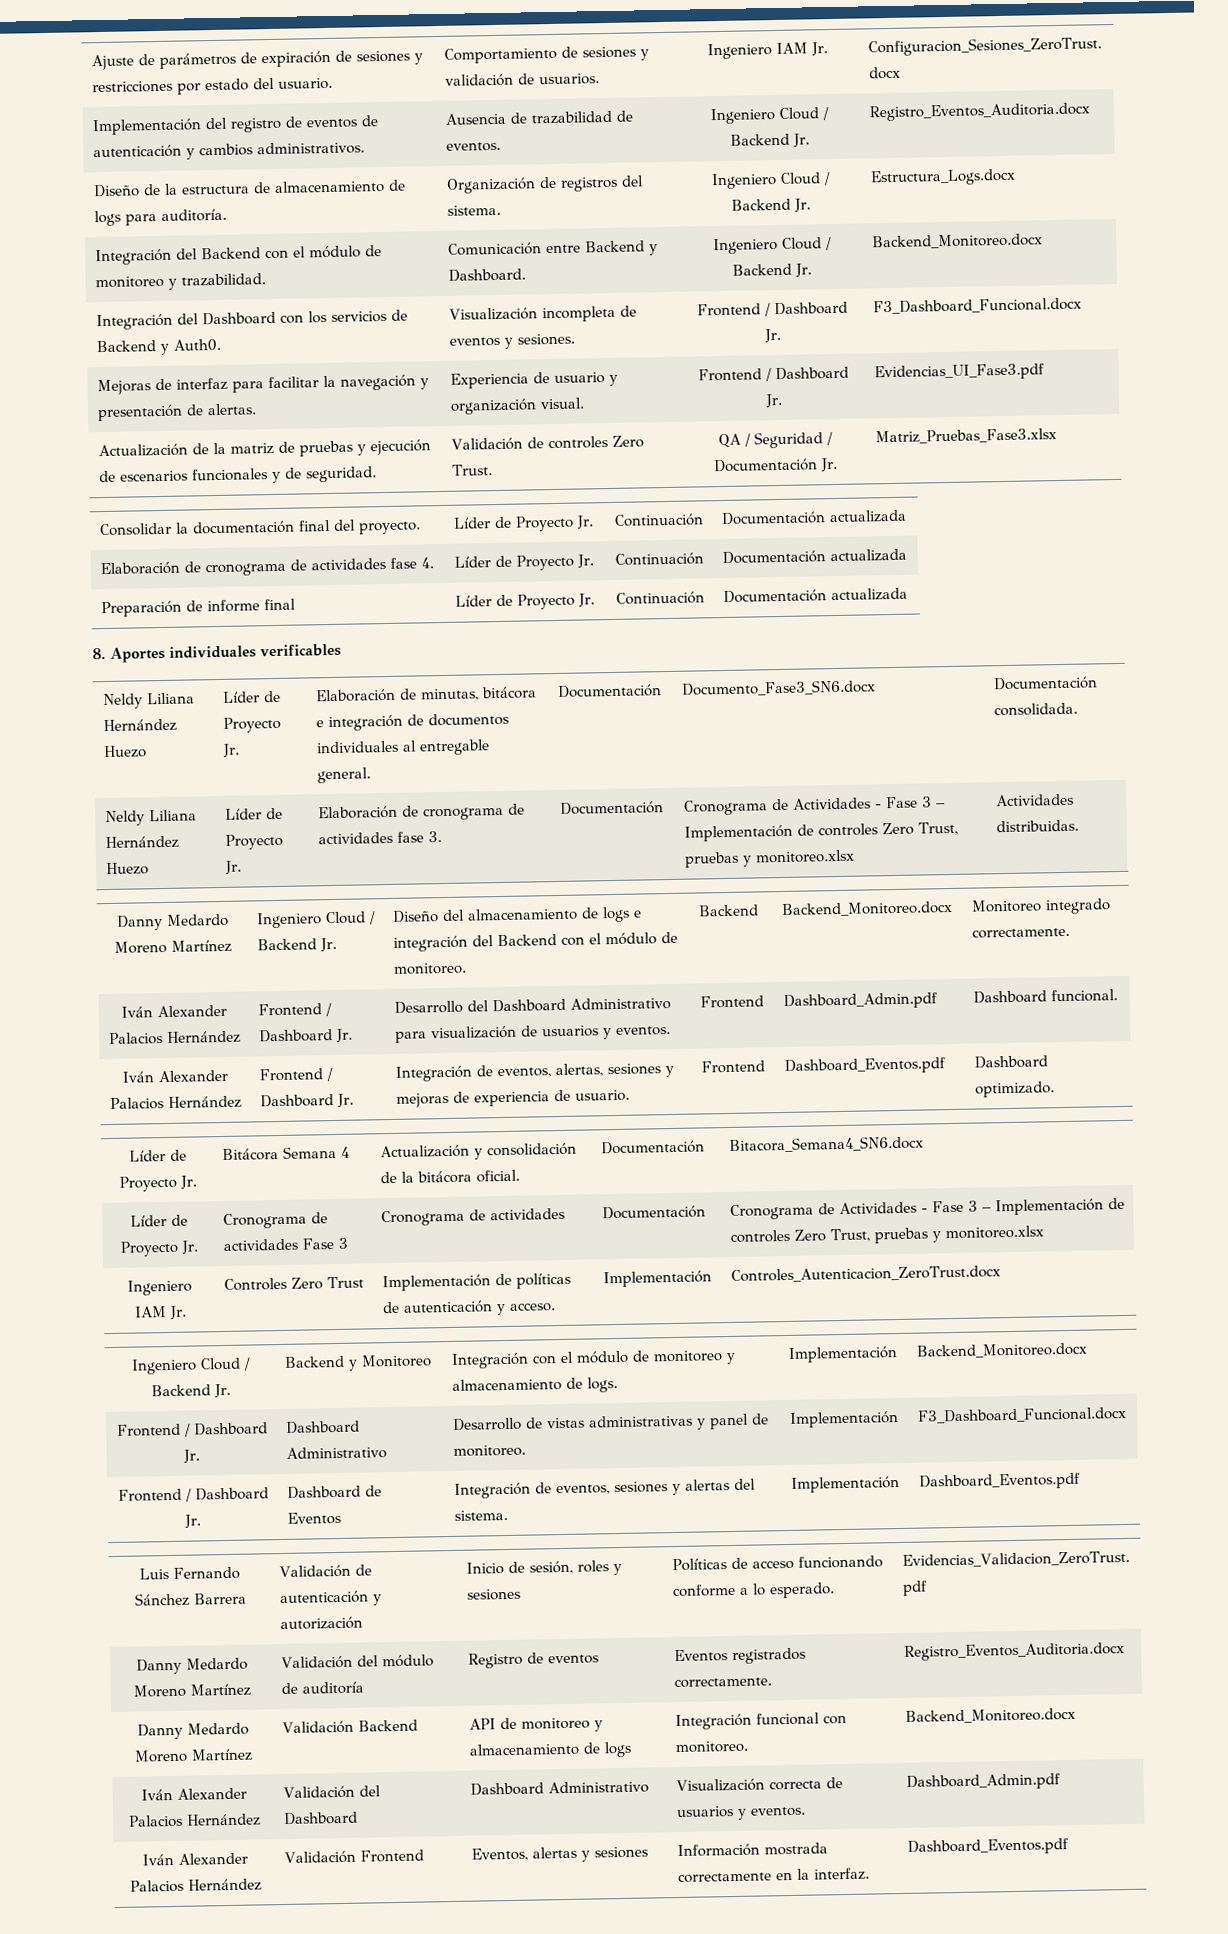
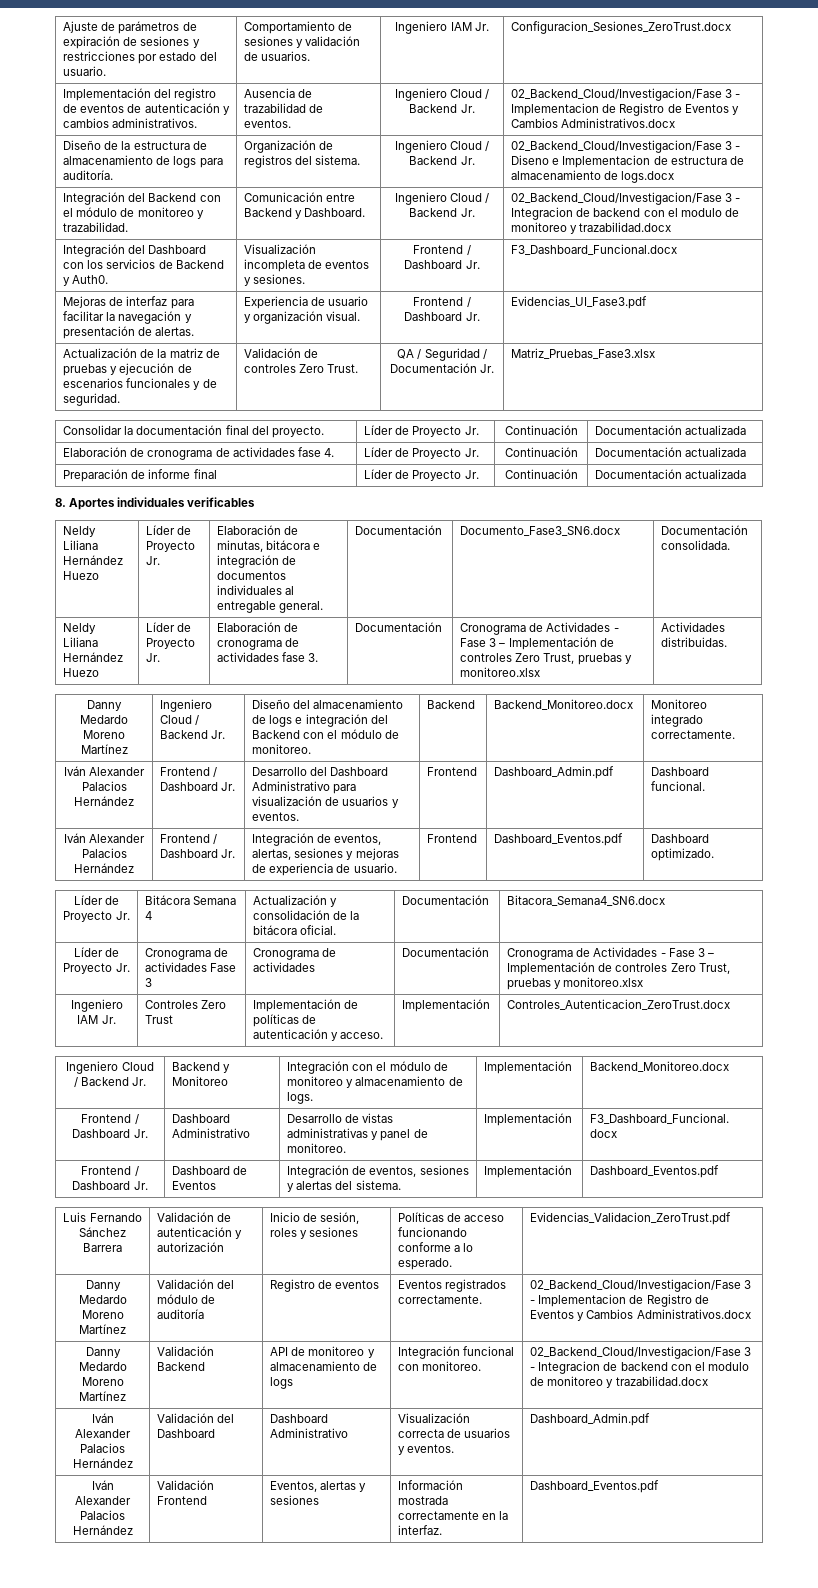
[868,102,1090,122] Registro_Eventos_Auditoria.docx -> [511,88,741,101] [511,103,739,116] [511,118,676,128] 02_Backend_Cloud/Investigacion/Fase 3 - Implementacion de Registro de Eventos y Cambios Administrativos.docx
[869,168,1016,187] Estructura_Logs.docx -> [511,140,741,153] [511,155,744,168] [511,170,675,183] 02_Backend_Cloud/Investigacion/Fase 3 - Diseno e Implementacion de estructura de almacenamiento de logs.docx
[871,233,1043,250] Backend_Monitoreo.docx -> [511,192,741,205] [511,207,739,220] [511,222,672,234] 02_Backend_Cloud/Investigacion/Fase 3 - Integracion de backend con el modulo de monitoreo y trazabilidad.docx
[903,1642,1125,1661] Registro_Eventos_Auditoria.docx -> [530,1279,752,1292] [530,1294,709,1307] [530,1309,751,1321] 02_Backend_Cloud/Investigacion/Fase 3 - Implementacion de Registro de Eventos y Cambios Administrativos.docx
[904,1707,1076,1724] Backend_Monitoreo.docx -> [530,1346,752,1359] [530,1361,749,1374] [530,1376,708,1388] 02_Backend_Cloud/Investigacion/Fase 3 - Integracion de backend con el modulo de monitoreo y trazabilidad.docx

